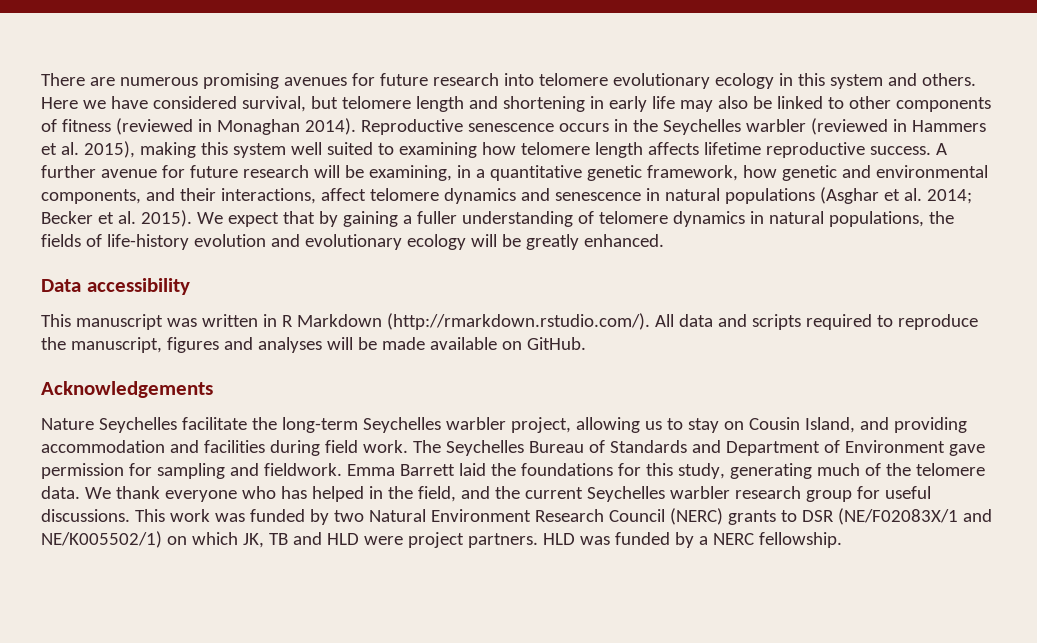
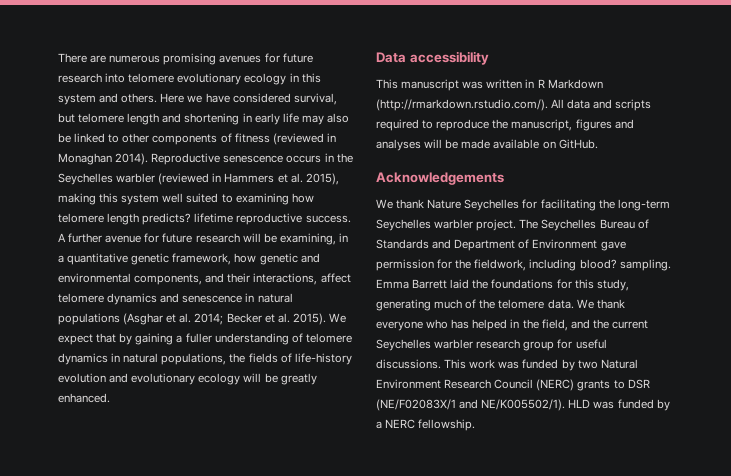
[647,142,699,155] affects -> [142,213,192,225] predicts?
[41,417,967,433] [41,440,408,456] Nature Seychelles facilitate the long-term Seychelles warbler project, allowing us to stay on Cousin Island, and providing accommodation and facilities during field work. -> [376,199,670,211] [376,219,517,231] We thank Nature Seychelles for facilitating the long-term Seychelles warbler project.
[156,463,342,479] sampling and fieldwork. -> [455,259,671,271] the fieldwork, including blood? sampling.
[41,531,538,548] NE/K005502/1) on which JK, TB and HLD were project partners. -> [481,399,566,411] NE/K005502/1).

